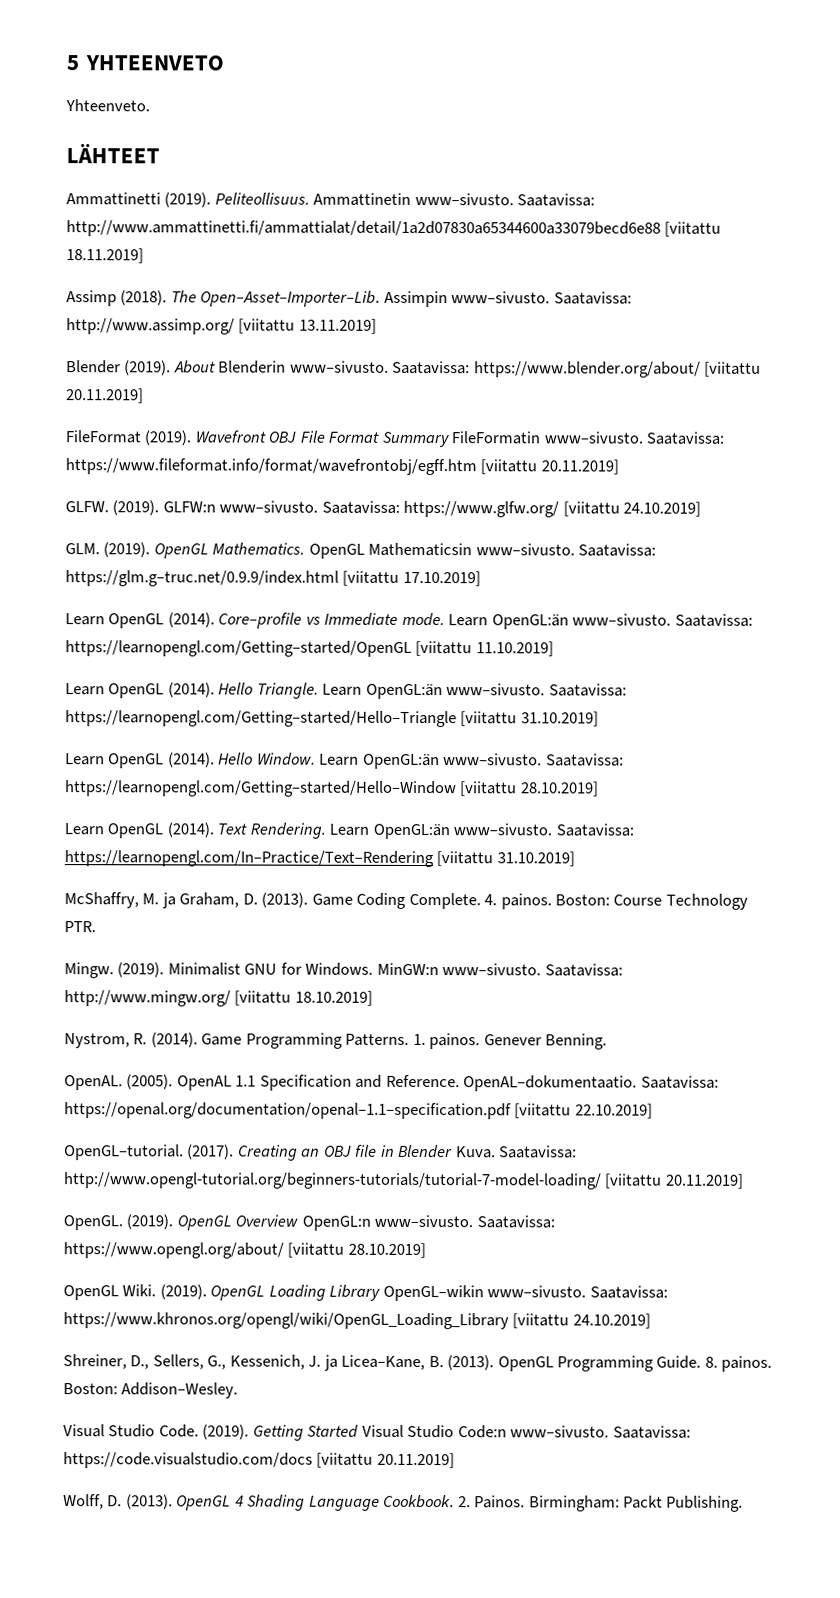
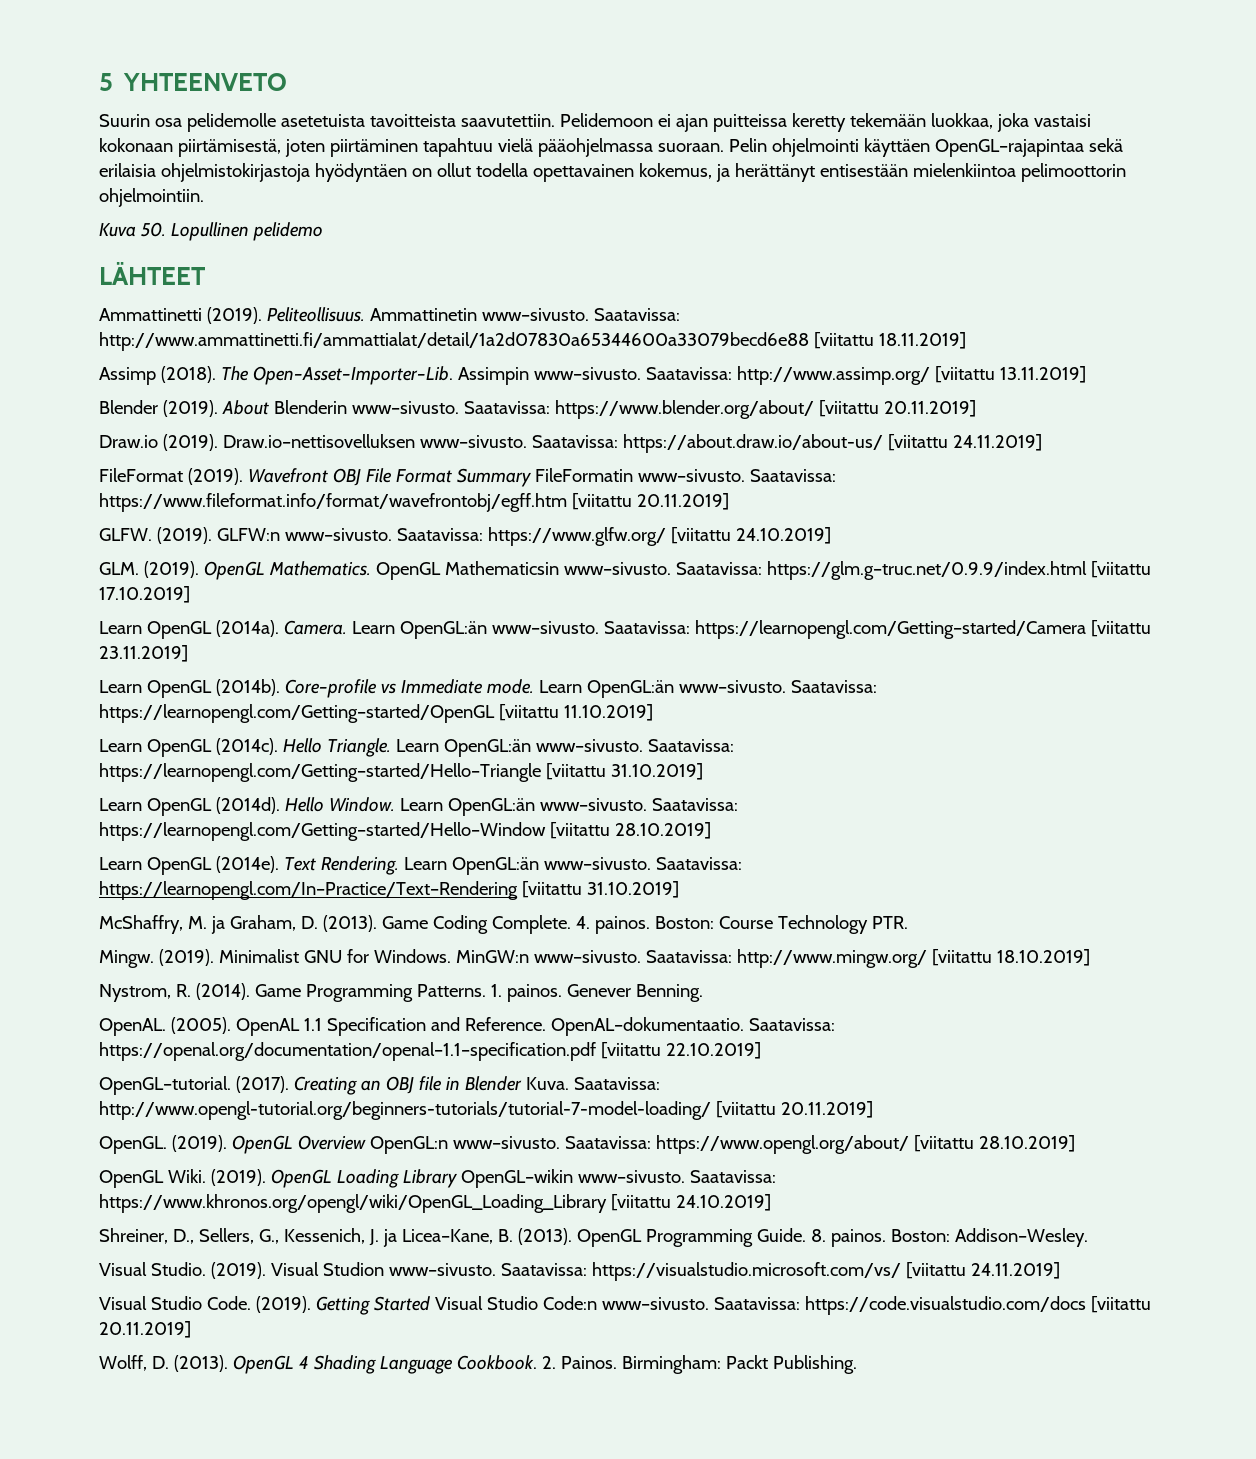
[65,99,150,112] Yhteenveto. -> [99,113,1091,132] [99,138,1123,157] [99,163,1126,182] [99,188,204,207] [99,222,323,241] Suurin osa pelidemolle asetetuista tavoitteista saavutettiin. Pelidemoon ei ajan puitteissa keretty tekemään luokkaa, joka vastaisi kokonaan piirtämisestä, joten piirtäminen tapahtuu vielä pääohjelmassa suoraan. Pelin ohjelmointi käyttäen OpenGL–rajapintaa sekä erilaisia ohjelmistokirjastoja hyödyntäen on ollut todella opettavainen kokemus, ja herättänyt entisestään mielenkiintoa pelimoottorin ohjelmointiin. // Kuva 50. Lopullinen pelidemo
(144, 396) none -> [99,434,1042,453] // Draw.io (2019). Draw.io–nettisovelluksen www–sivusto. Saatavissa: https://about.draw.io/about-us/ [viitattu 24.11.2019]
[167,612,215,628] (2014). -> [215,620,1151,639] [99,645,188,662] [99,679,280,698] (2014a). Camera. Learn OpenGL:än www–sivusto. Saatavissa: https://learnopengl.com/Getting–started/Camera [viitattu 23.11.2019] // Learn OpenGL (2014b).
[167,682,215,698] (2014). -> [215,738,278,755] (2014c).
[167,752,215,768] (2014). -> [215,797,280,814] (2014d).
[166,822,214,838] (2014). -> [215,856,279,873] (2014e).
(239, 1390) none -> [99,1262,1060,1281] // Visual Studio. (2019). Visual Studion www–sivusto. Saatavissa: https://visualstudio.microsoft.com/vs/ [viitattu 24.11.2019]

